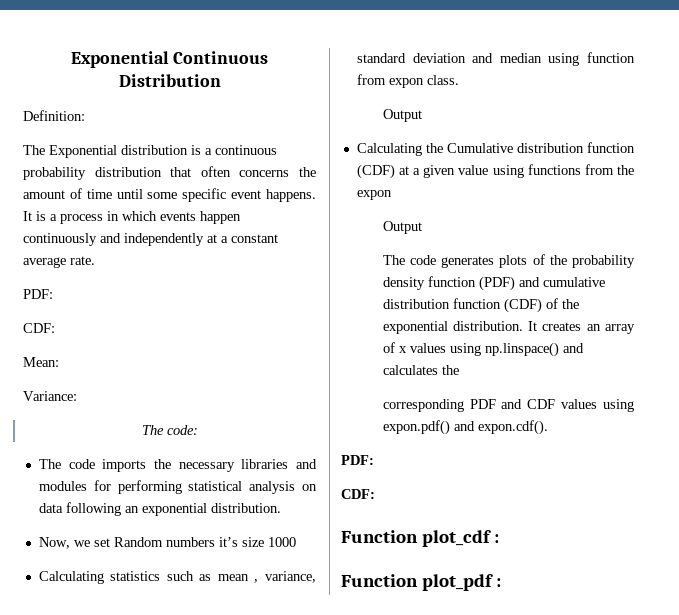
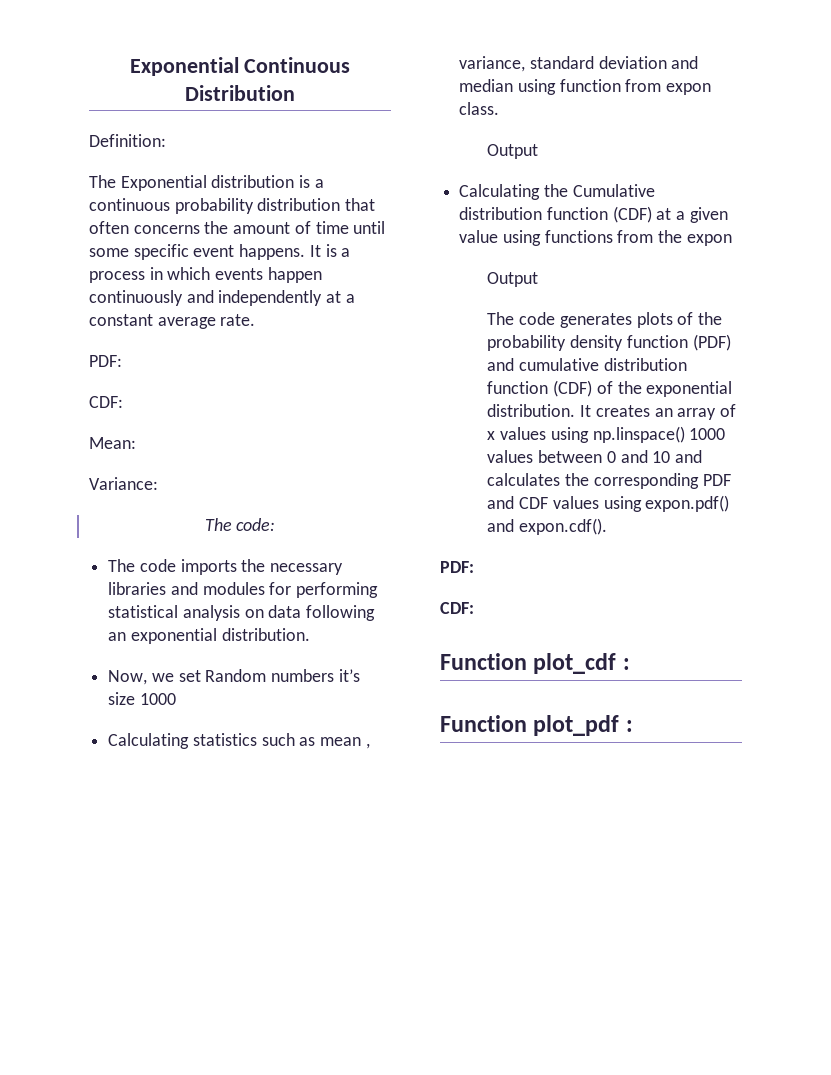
(559, 349) none -> [689,428,726,440] [487,450,671,463] 1000 values between 0 and 10
(459, 370) // -> (590, 479) none

